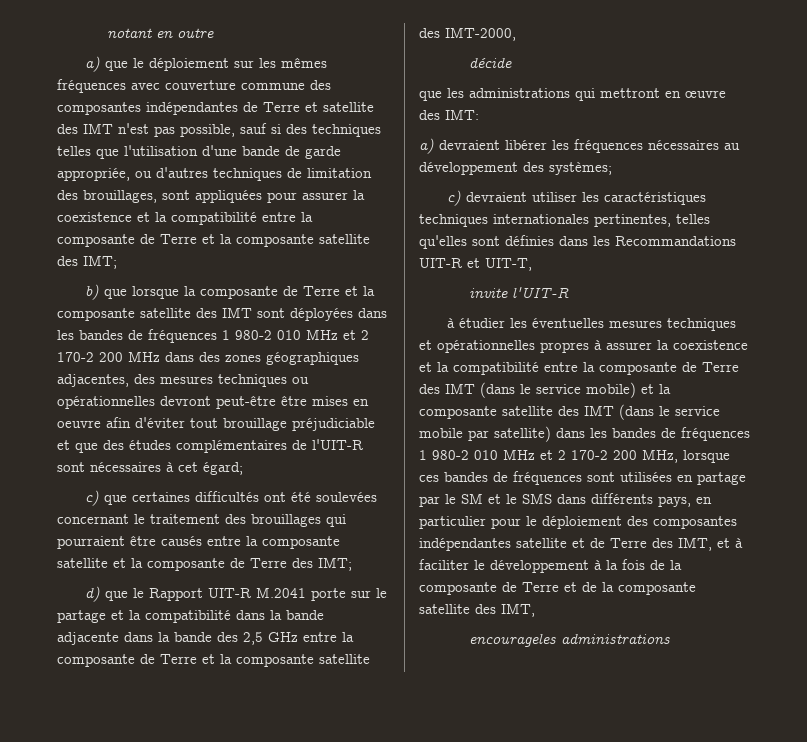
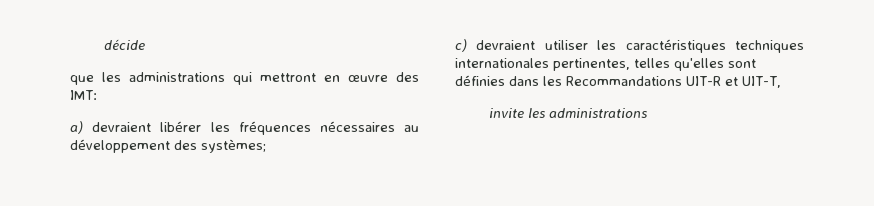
[106,28,214,38] [85,56,328,72] [57,79,331,93] [57,102,374,115] [57,123,381,137] [57,145,341,159] [57,167,372,181] [57,190,365,203] [57,212,313,225] [57,234,370,247] [57,255,117,269] [85,284,376,300] [57,307,387,321] [57,329,369,343] [57,351,359,365] [57,374,309,387] [57,395,369,409] [57,417,375,431] [57,439,363,453] [57,462,243,475] [85,490,378,506] [57,514,346,527] [57,535,340,549] [57,557,352,571] [85,586,388,602] [57,610,324,623] [57,632,354,645] [57,654,370,667] [419,27,516,41] notant en outre // a) que le déploiement sur les mêmes fréquences avec couverture commune des composantes indépendantes de Terre et satellite des IMT n'est pas possible, sauf si des techniques telles que l'utilisation d'une bande de garde appropriée, ou d'autres techniques de limitation des brouillages, sont appliquées pour assurer la coexistence et la compatibilité entre la composante de Terre et la composante satellite des IMT; // b) que lorsque la composante de Terre et la composante satellite des IMT sont déployées dans les bandes de fréquences 1 980-2 010 MHz et 2 170-2 200 MHz dans des zones géographiques adjacentes, des mesures techniques ou opérationnelles devront peut-être être mises en oeuvre afin d'éviter tout brouillage préjudiciable et que des études complémentaires de l'UIT-R sont nécessaires à cet égard; // c) que certaines difficultés ont été soulevées concernant le traitement des brouillages qui pourraient être causés entre la composante satellite et la composante de Terre des IMT; // d) que le Rapport UIT-R M.2041 porte sur le partage et la compatibilité dans la bande adjacente dans la bande des 2,5 GHz entre la composante de Terre et la composante satellite des IMT-2000, // -> (104, 44) none
[511,287,569,298] [447,318,737,331] [419,340,748,353] [419,362,739,375] [419,382,671,398] [419,404,720,420] [419,426,750,442] [419,449,730,463] [419,471,746,485] [419,493,712,507] [419,516,737,529] [419,537,743,551] [419,559,682,573] [419,582,696,595] [419,603,535,617] [468,633,556,647] l'UIT-R // à étudier les éventuelles mesures techniques et opérationnelles propres à assurer la coexistence et la compatibilité entre la composante de Terre des IMT (dans le service mobile) et la composante satellite des IMT (dans le service mobile par satellite) dans les bandes de fréquences 1 980-2 010 MHz et 2 170-2 200 MHz, lorsque ces bandes de fréquences sont utilisées en partage par le SM et le SMS dans différents pays, en particulier pour le déploiement des composantes indépendantes satellite et de Terre des IMT, et à faciliter le développement à la fois de la composante de Terre et de la composante satellite des IMT, // encourageles -> [528,108,546,118] les

